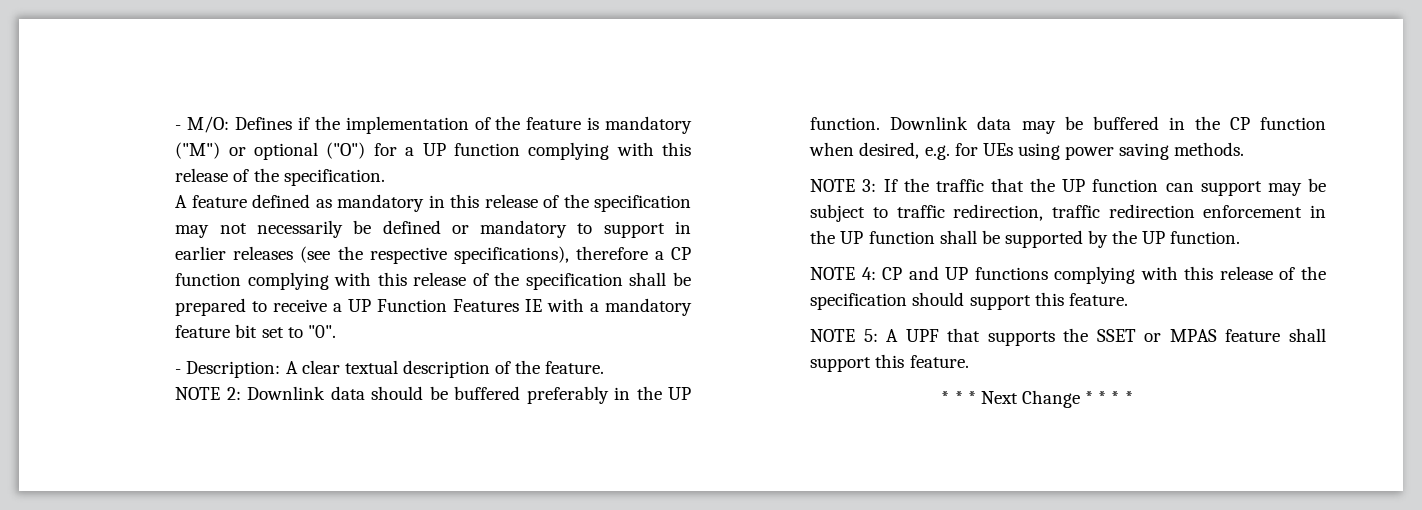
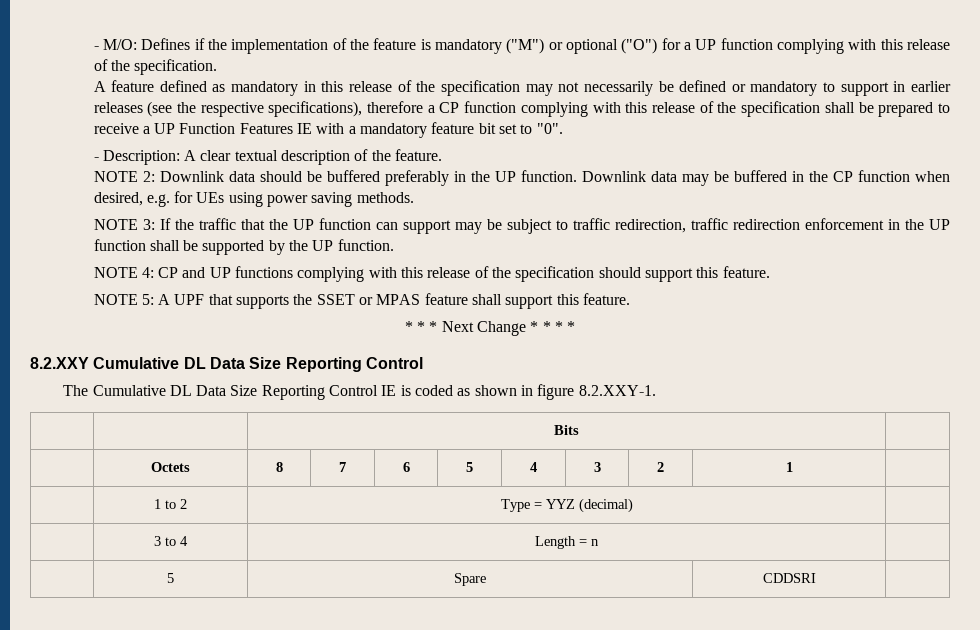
(1133, 397) none -> [30,357,423,372] [63,384,656,400] [553,425,579,435] [151,462,190,472] [275,462,283,472] [339,462,347,472] [402,462,410,472] [466,462,474,472] [530,462,537,472] [593,462,601,472] [657,462,664,472] [785,462,793,472] [154,499,187,509] [500,498,633,513] [154,536,188,546] [535,536,599,549] [167,573,174,583] [454,573,487,586] [762,573,816,583] // 8.2.XXY Cumulative DL Data Size Reporting Control // The Cumulative DL Data Size Reporting Control IE is coded as shown in figure 8.2.XXY-1. // | | Bits | // | Octets | 8 | 7 | 6 | 5 | 4 | 3 | 2 | 1 | // | 1 to 2 | Type = YYZ (decimal) | // | 3 to 4 | Length = n | // | 5 | Spare | CDDSRI |

